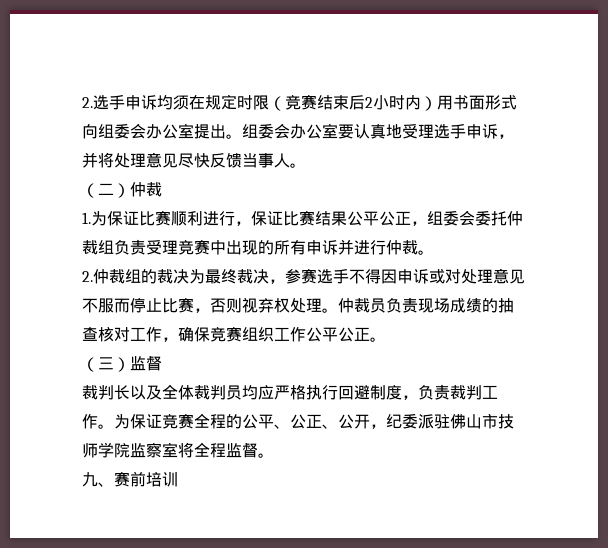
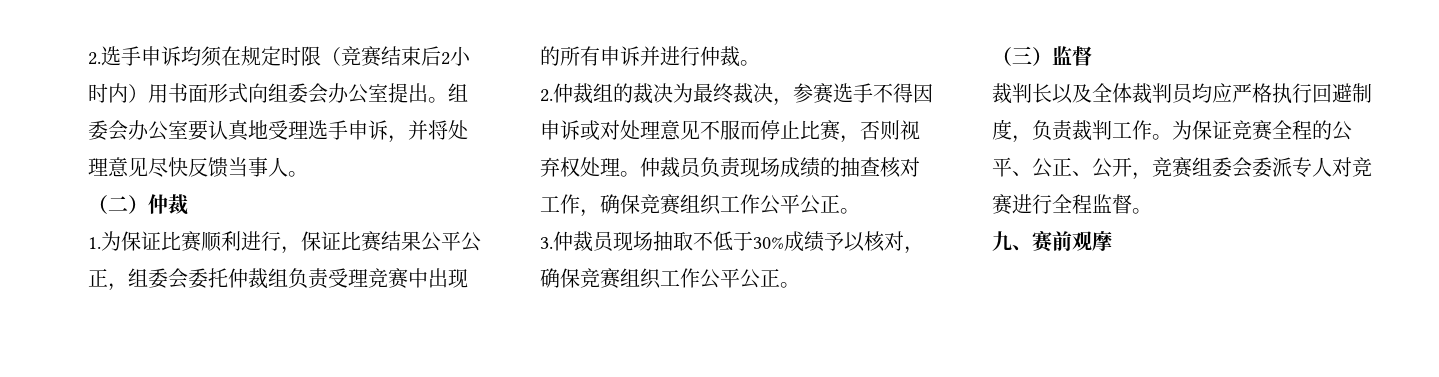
(386, 339) none -> [540,231,924,254] [540,268,800,289] // 3.仲裁员现场抽取不低于30%成绩予以核对，确保竞赛组织工作公平公正。
[386,413,514,429] [82,442,194,458] 纪委派驻佛山市技师学院监察室将 -> [1152,157,1372,178] [992,194,1052,215] 竞赛组委会委派专人对竞赛进行
[146,472,178,487] 培训 -> [1072,231,1112,251] 观摩

